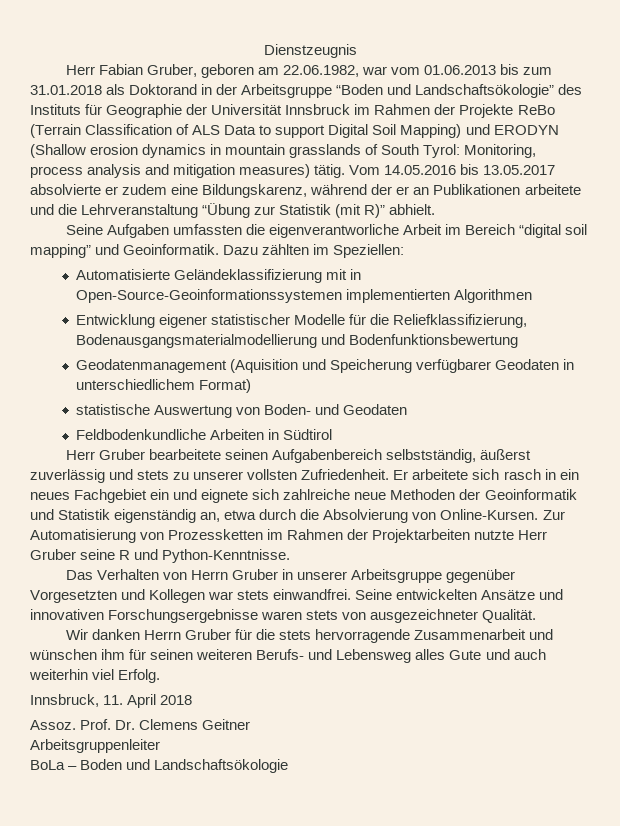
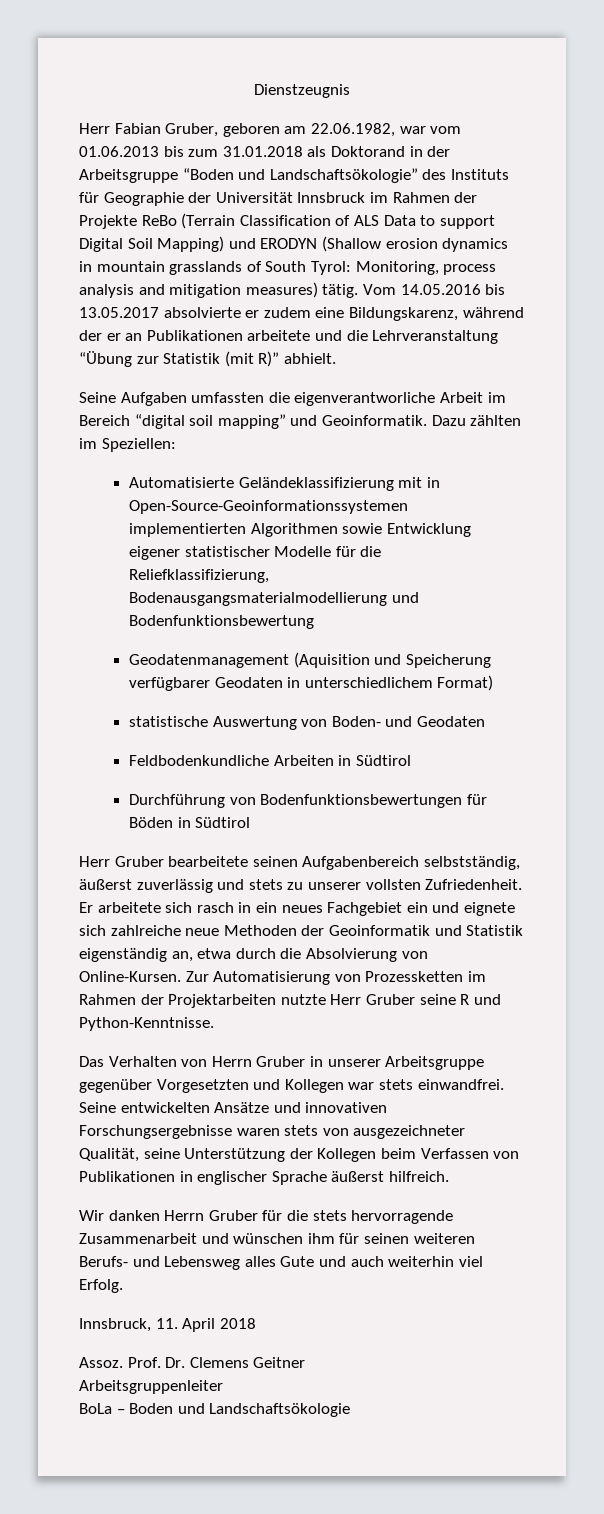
(533, 296) // -> [342,523,383,534] sowie
(333, 434) none -> [129,794,487,808] [129,817,251,828] // Durchführung von Bodenfunktionsbewertungen für Böden in Südtirol
[482,609,537,623] Qualität. -> [79,1148,520,1162] [79,1171,449,1185] Qualität, seine Unterstützung der Kollegen beim Verfassen von Publikationen in englischer Sprache äußerst hilfreich.

